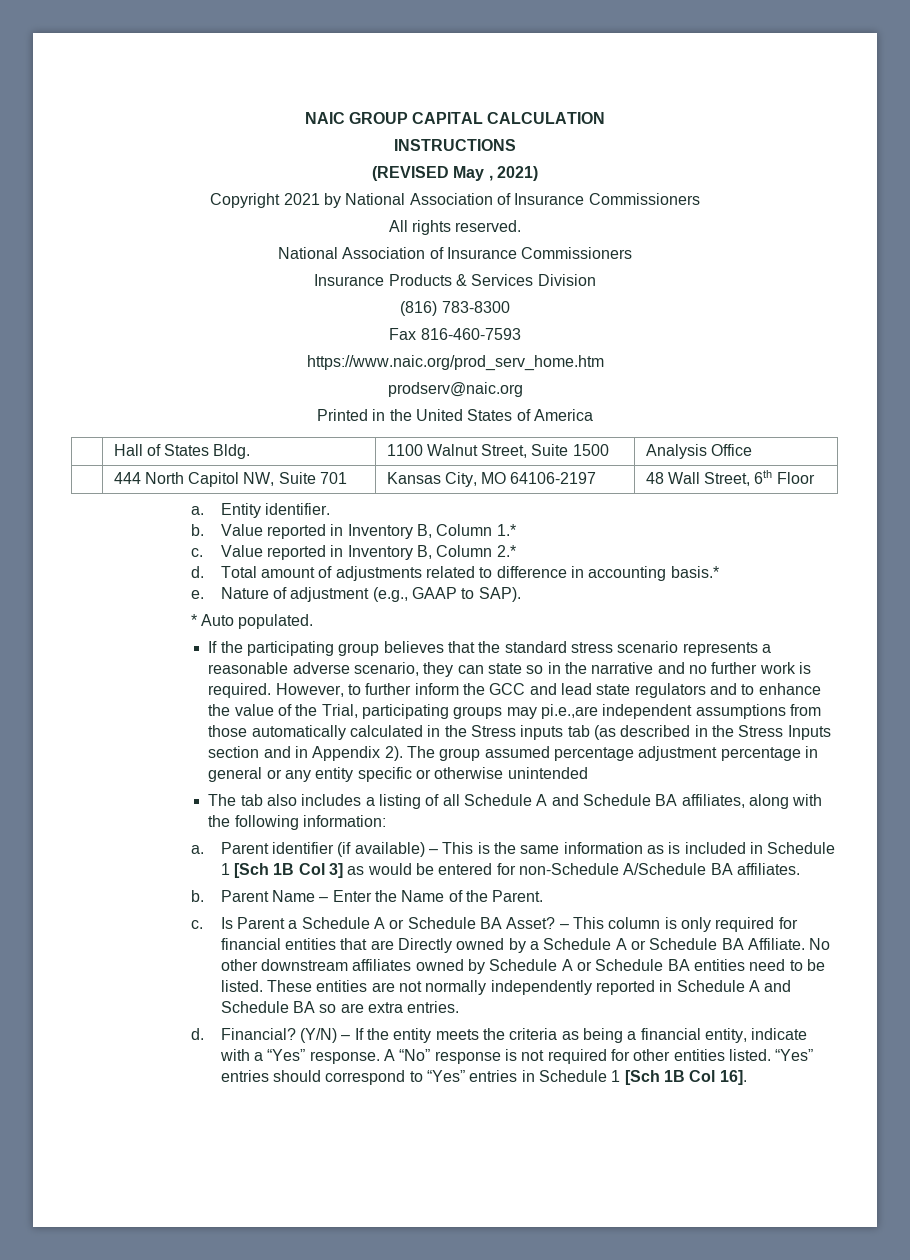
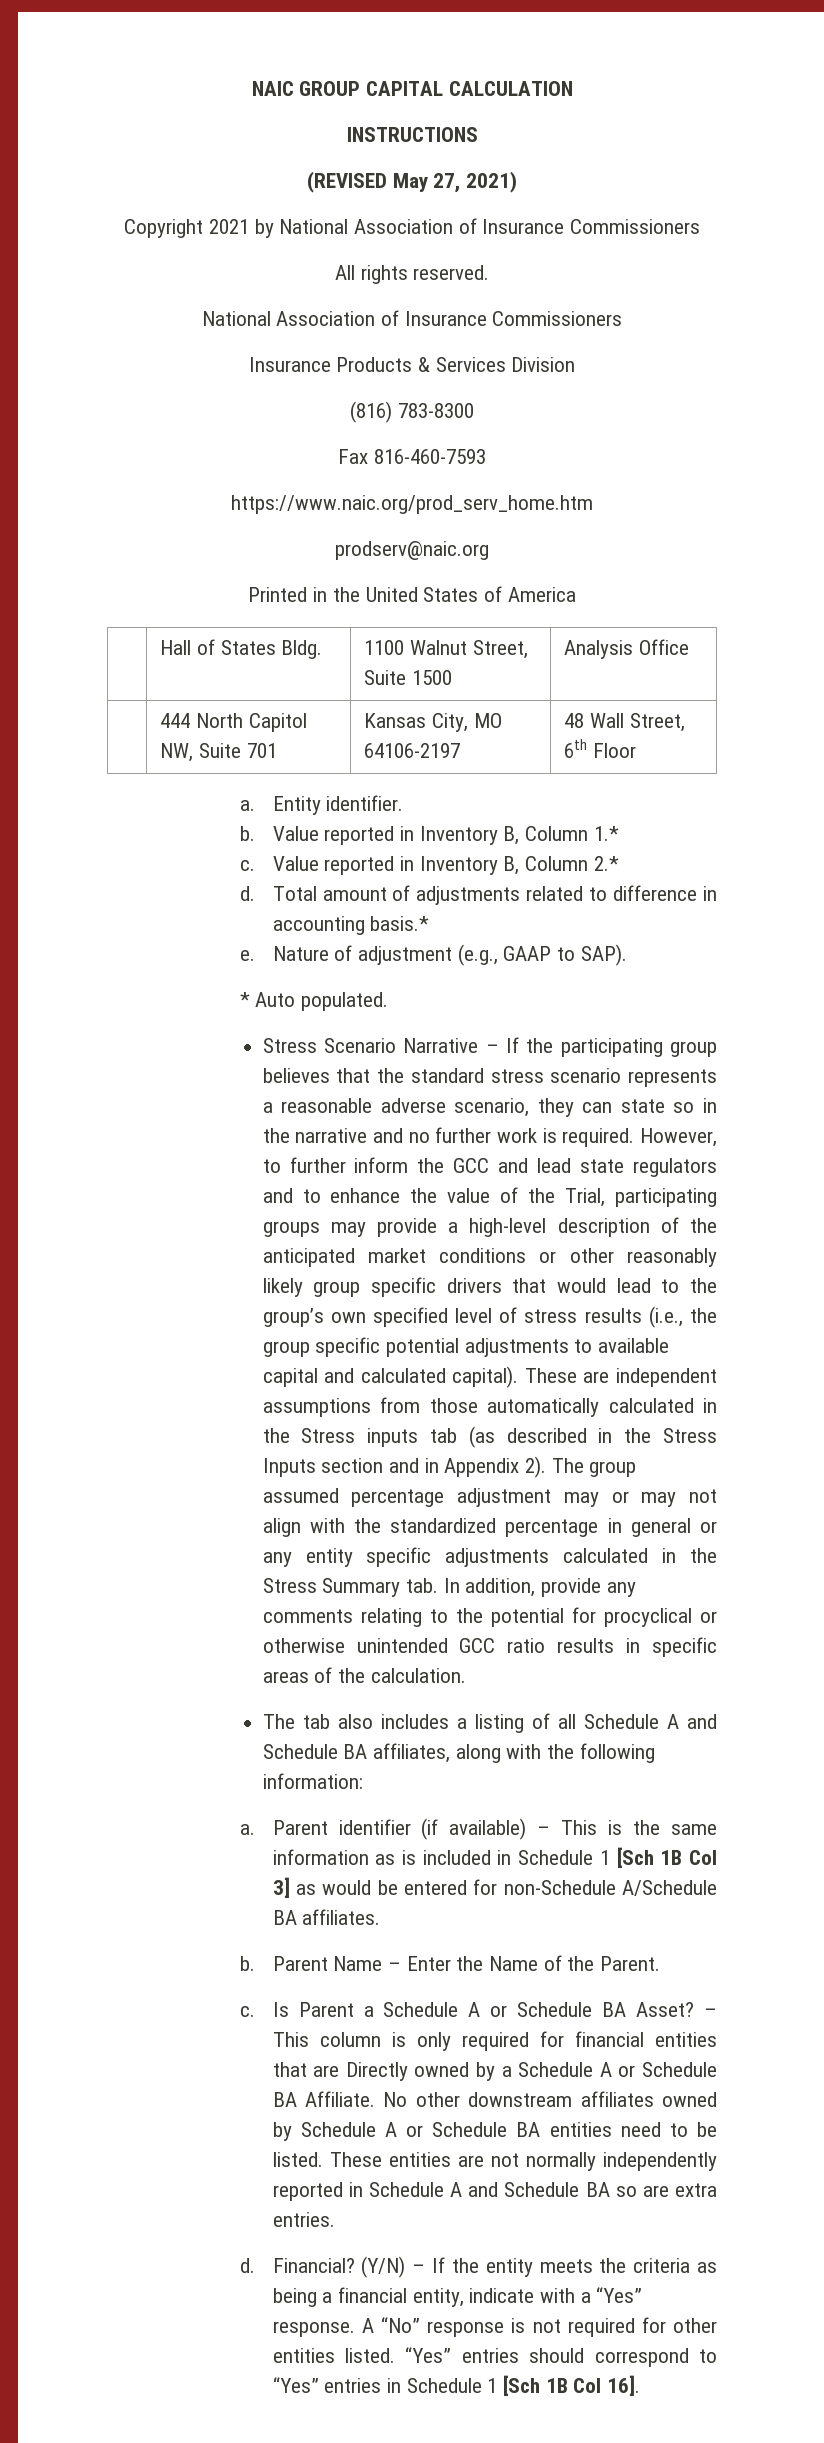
[488,175,493,181] , -> [433,173,461,193] 27,
(314, 621) none -> [262,1038,499,1053] Stress Scenario Narrative –
[540,704,598,719] pi.e.,are -> [377,1217,717,1237] [262,1248,717,1267] [262,1277,717,1297] [262,1306,717,1328] [262,1337,669,1357] [262,1366,610,1388] provide a high-level description of the anticipated market conditions or other reasonably likely group specific drivers that would lead to the group’s own specified level of stress results (i.e., the group specific potential adjustments to available capital and calculated capital). These are
(718, 753) none -> [563,1489,717,1507] [262,1518,497,1537] may or may not align with the standardized
[415,767,588,779] or otherwise unintended -> [445,1548,717,1567] [262,1578,636,1597] [262,1607,717,1627] [262,1637,717,1657] [262,1667,466,1683] adjustments calculated in the Stress Summary tab. In addition, provide any comments relating to the potential for procyclical or otherwise unintended GCC ratio results in specific areas of the calculation.

